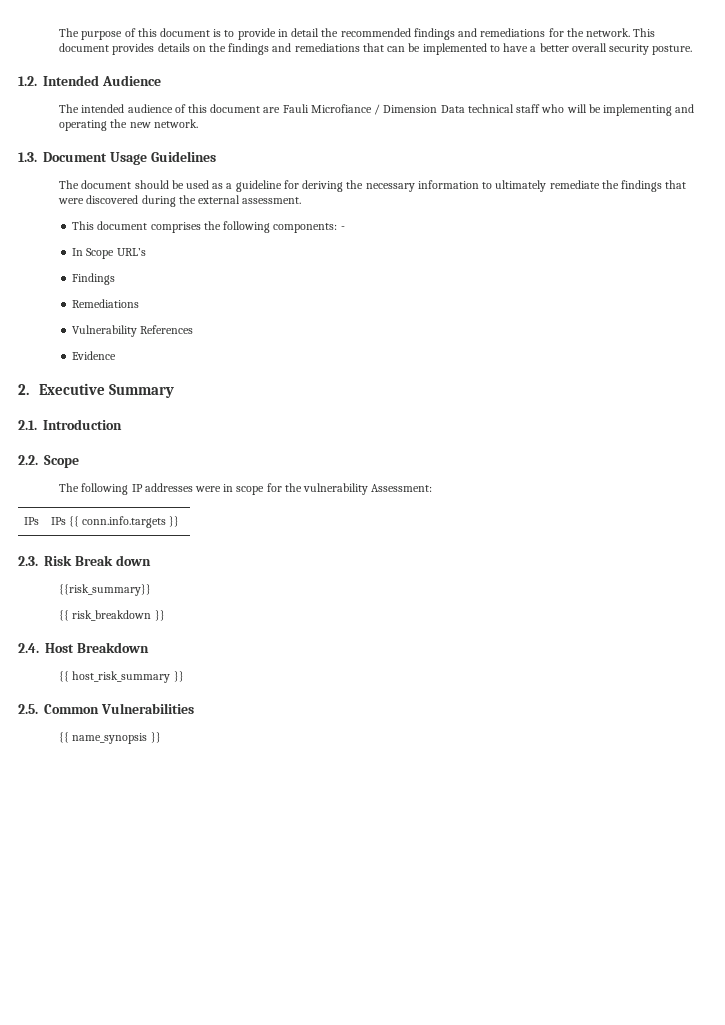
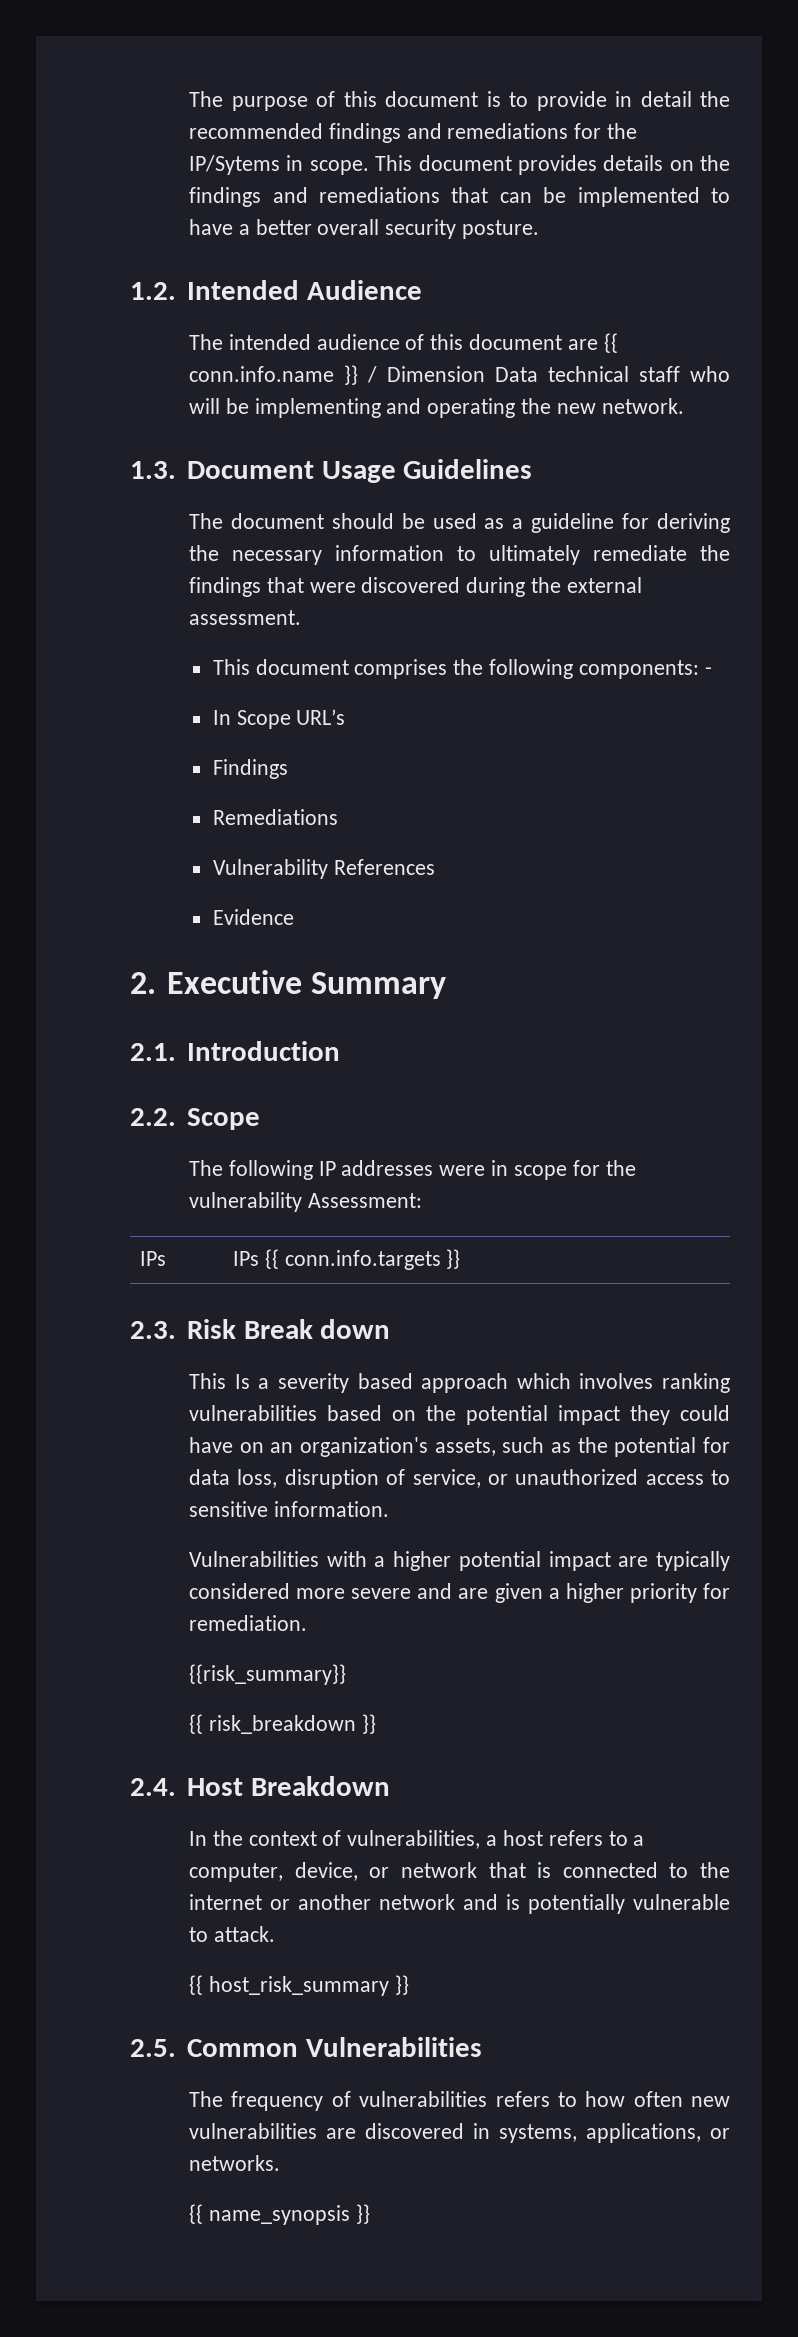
[586,28,631,37] network. -> [189,155,369,175] IP/Sytems in scope.
[282,104,372,113] Fauli Microfiance -> [603,333,618,353] [189,365,359,385] {{ conn.info.name }}
(151, 560) none -> [189,1373,730,1393] [189,1405,730,1425] [189,1437,730,1457] [189,1469,730,1489] [189,1501,389,1517] [189,1551,730,1571] [189,1583,731,1603] [189,1615,308,1631] // This Is a severity based approach which involves ranking vulnerabilities based on the potential impact they could have on an organization's assets, such as the potential for data loss, disruption of service, or unauthorized access to sensitive information. // Vulnerabilities with a higher potential impact are typically considered more severe and are given a higher priority for remediation.
(149, 647) none -> [189,1830,645,1849] [189,1862,730,1882] [189,1894,730,1914] [189,1926,275,1942] // In the context of vulnerabilities, a host refers to a computer, device, or network that is connected to the internet or another network and is potentially vulnerable to attack.
(194, 708) none -> [189,2091,730,2111] [189,2123,730,2143] [189,2155,281,2171] // The frequency of vulnerabilities refers to how often new vulnerabilities are discovered in systems, applications, or networks.

